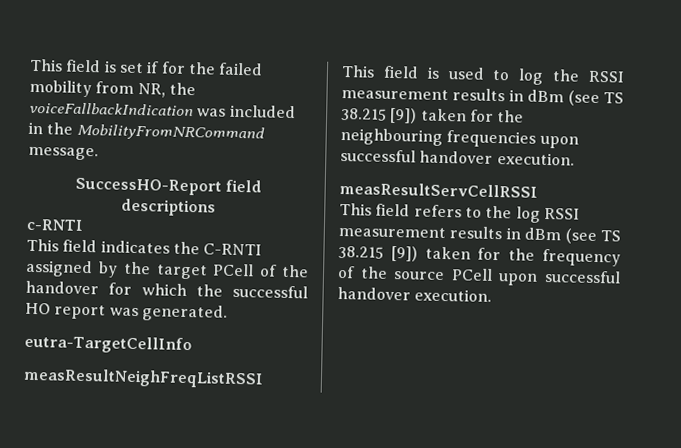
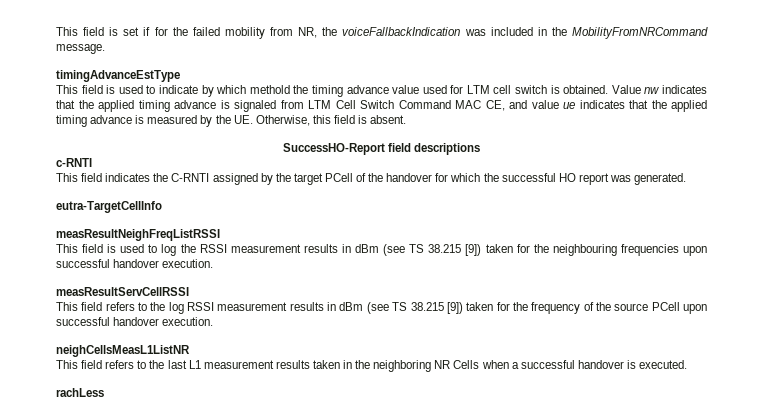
(99, 153) none -> [56,70,180,82] [56,85,707,97] [56,100,707,112] [56,115,407,127] // timingAdvanceEstType // This field is used to indicate by which methold the timing advance value used for LTM cell switch is obtained. Value nw indicates that the applied timing advance is signaled from LTM Cell Switch Command MAC CE, and value ue indicates that the applied timing advance is measured by the UE. Otherwise, this field is absent.
(493, 295) none -> [56,345,190,357] [56,360,688,372] [56,388,104,397] // neighCellsMeasL1ListNR // This field refers to the last L1 measurement results taken in the neighboring NR Cells when a successful handover is executed. // rachLess

